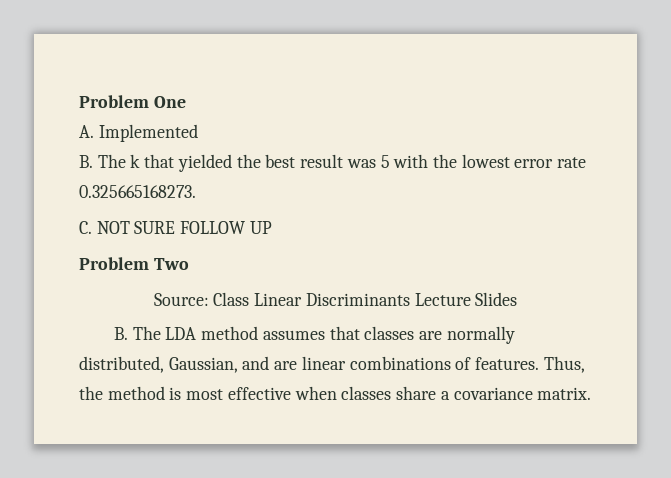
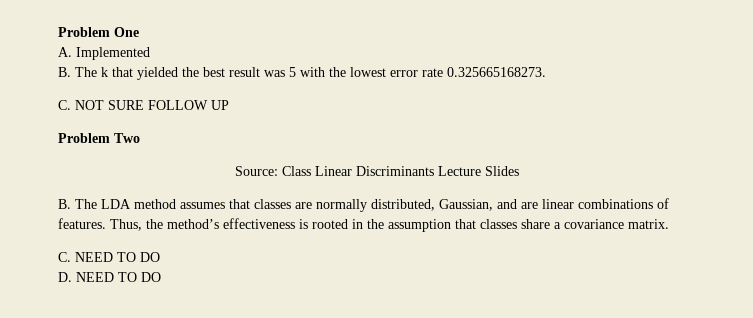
[107,386,337,400] method is most effective when -> [167,218,476,232] method’s effectiveness is rooted in the assumption that
(592, 393) none -> [58,252,160,262] [58,272,161,282] // C. NEED TO DO // D. NEED TO DO

